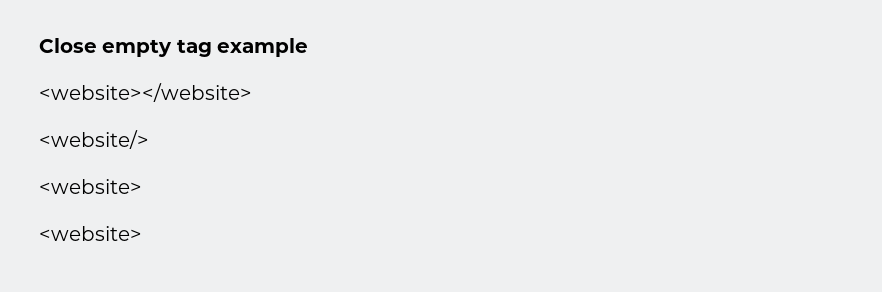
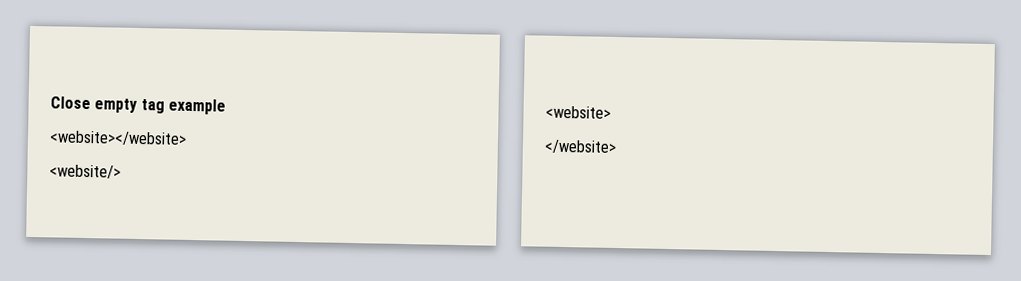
[39,226,142,241] <website> -> [544,139,617,154] </website>

